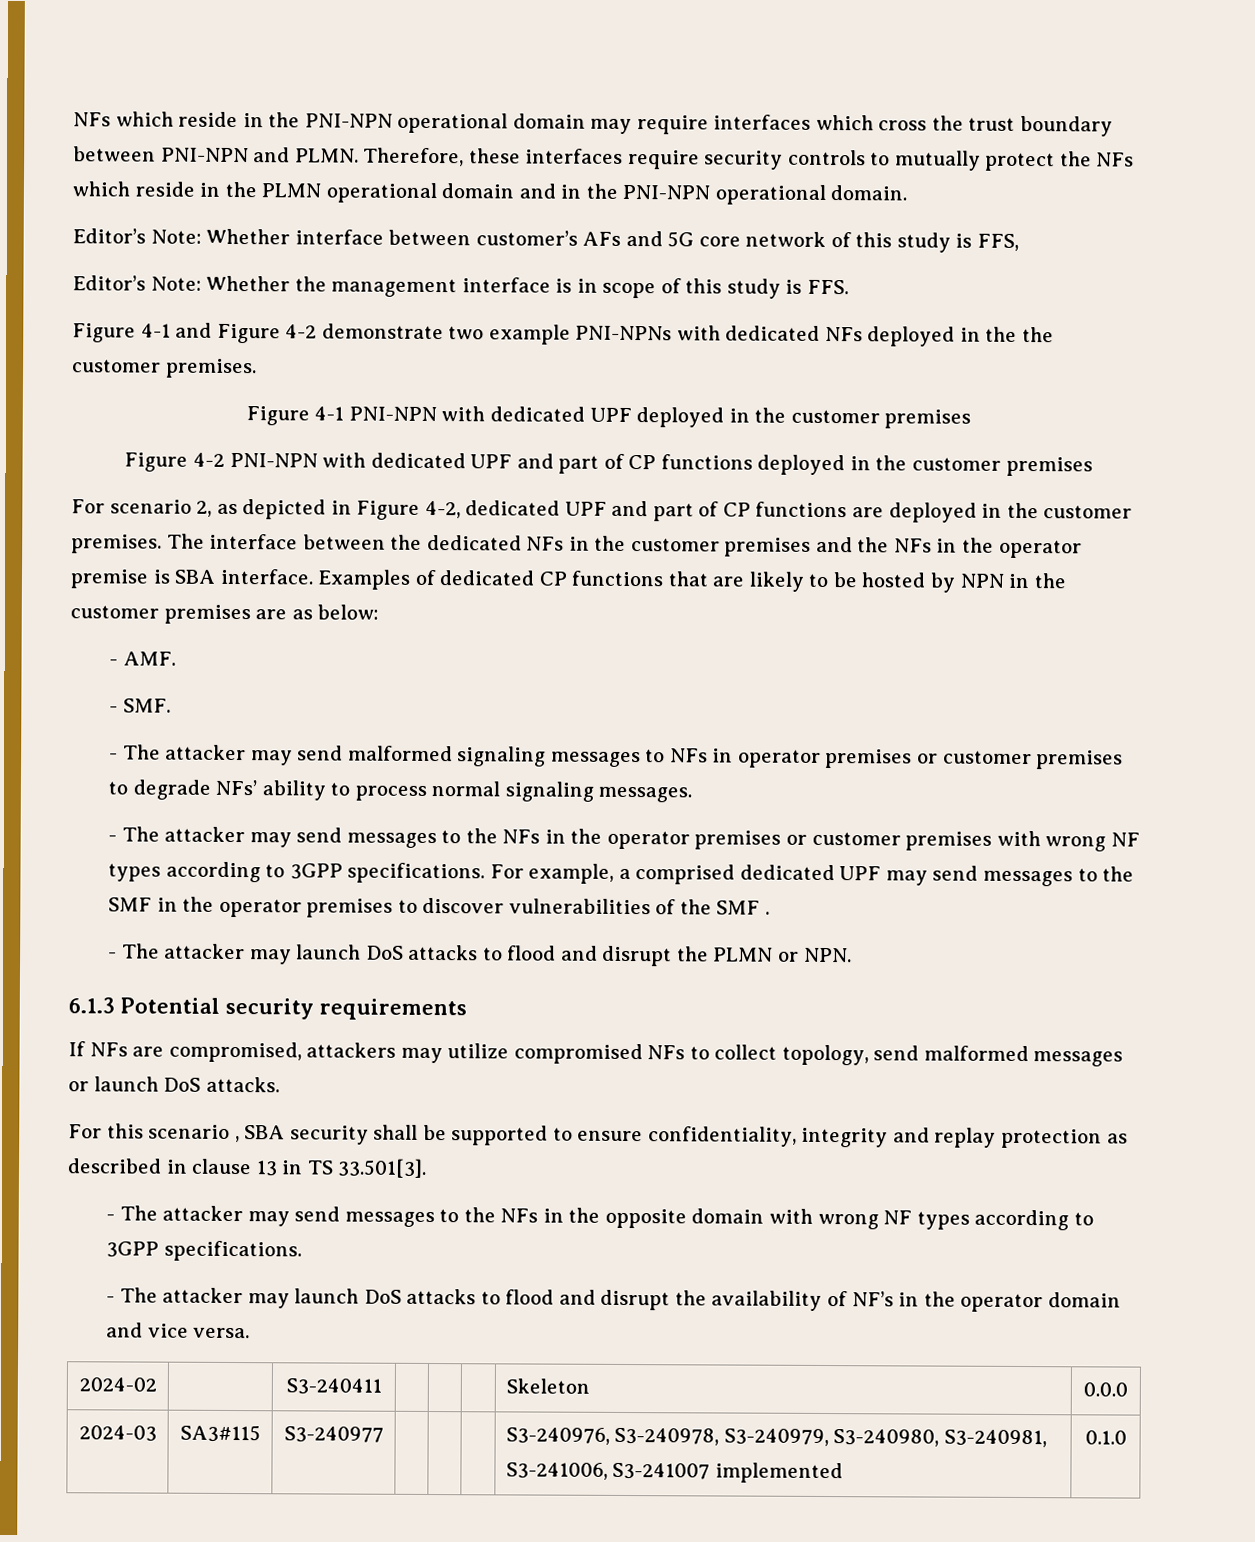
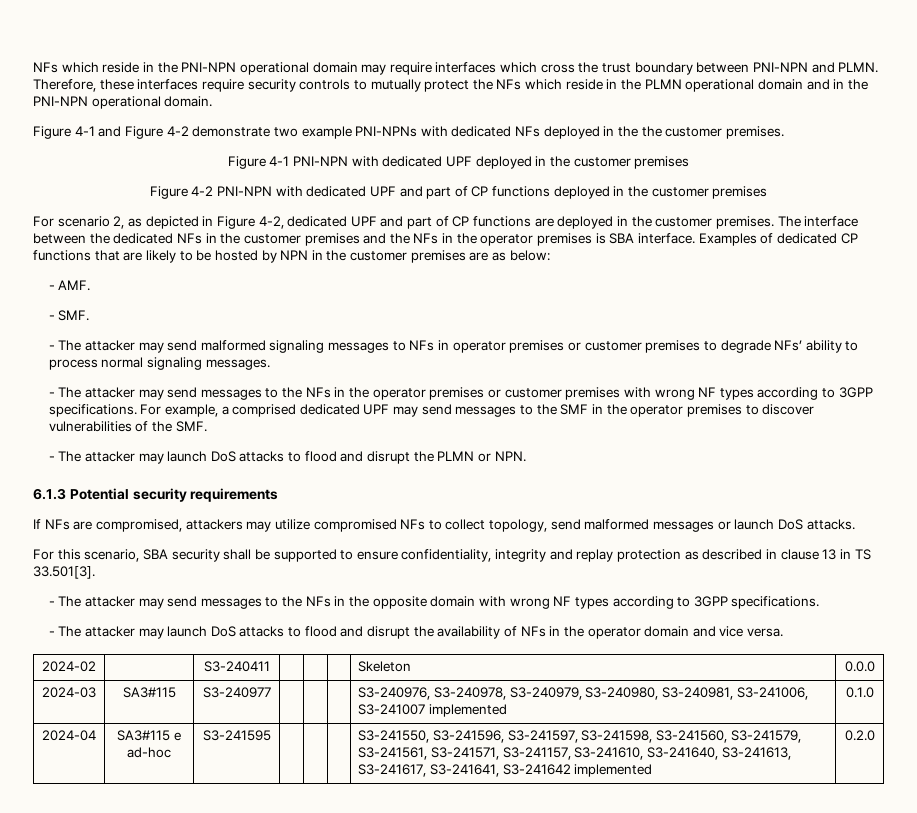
[72,228,1020,253] [72,275,849,299] // Editor’s Note: Whether interface between customer’s AFs and 5G core network of this study is FFS, // Editor’s Note: Whether the management interface is in scope of this study is FFS. -> (213, 101) none
[70,569,149,589] premise -> [537,233,593,246] premises
[716,900,770,915] SMF . -> [175,421,207,432] SMF.
[148,1124,240,1143] scenario , -> [84,549,140,562] scenario,
[851,1291,894,1307] NF’s -> [520,626,546,637] NFs
(1127, 1437) none -> [42,730,96,741] [117,730,181,741] [127,747,171,758] [202,730,271,741] [358,730,801,743] [358,747,791,760] [358,764,653,777] [844,730,875,741] // 2024-04 | SA3#115 e ad-hoc | S3-241595 | | | | S3-241550, S3-241596, S3-241597, S3-241598, S3-241560, S3-241579, S3-241561, S3-241571, S3-241157, S3-241610, S3-241640, S3-241613, S3-241617, S3-241641, S3-241642 implemented | 0.2.0

